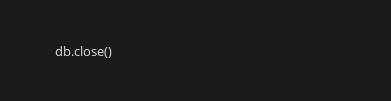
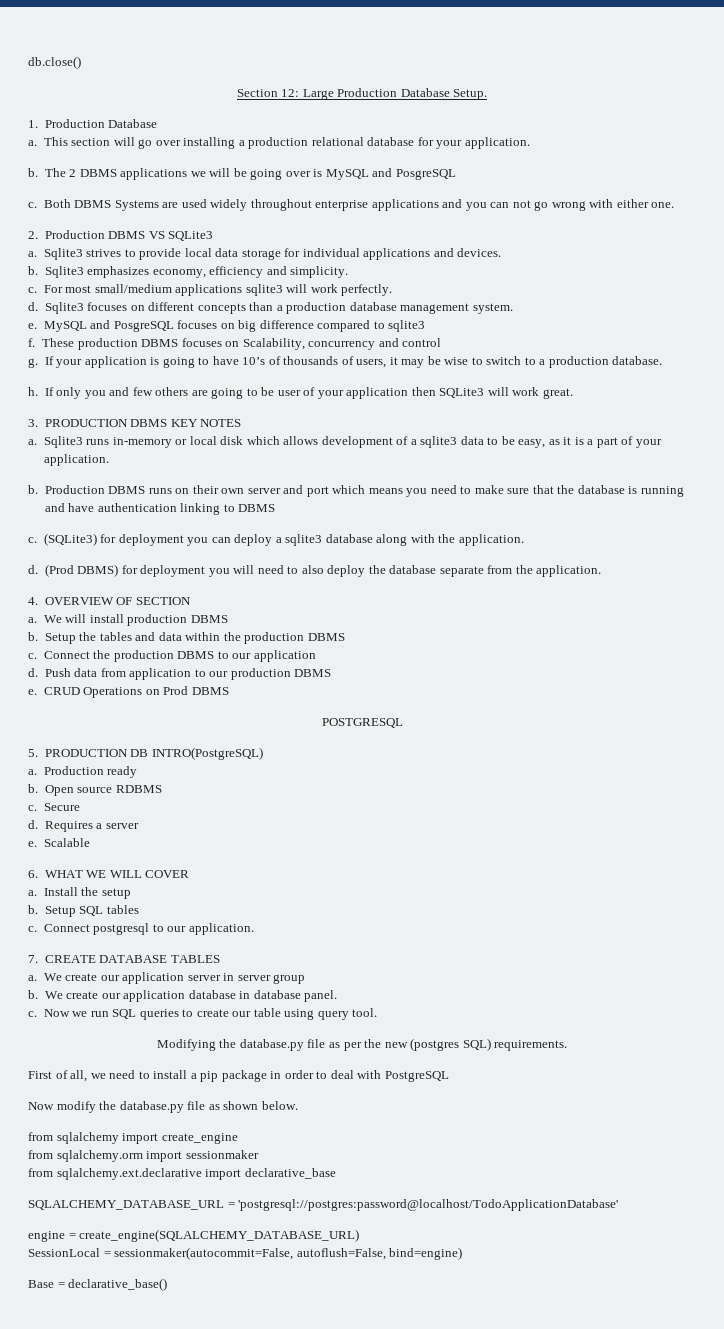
(112, 52) none -> [236,88,488,100] [28,119,158,128] [28,137,530,149] [28,168,456,180] [28,199,675,211] [28,230,214,241] [28,248,502,260] [28,266,349,278] [28,284,393,296] [28,302,513,314] [28,320,426,332] [28,338,442,350] [28,356,663,368] [28,387,573,399] [28,419,242,427] [28,436,662,448] [43,454,109,466] [28,485,684,497] [44,503,276,515] [28,533,524,546] [28,564,602,577] [28,597,191,605] [28,614,228,626] [28,632,345,644] [28,650,316,662] [28,668,332,680] [28,686,229,698] [321,718,403,728] [28,747,263,760] [28,766,138,778] [28,784,162,796] [28,803,80,811] [28,820,139,832] [28,838,90,847] [28,870,190,878] [28,887,131,899] [28,905,139,917] [28,923,254,935] [28,955,220,963] [28,972,306,984] [28,990,338,1002] [28,1008,378,1020] [156,1038,568,1051] [28,1070,449,1082] [28,1101,298,1113] [28,1132,238,1144] [28,1150,259,1162] [28,1168,336,1180] [28,1199,619,1211] [28,1229,360,1242] [28,1247,463,1260] [28,1278,168,1291] // Section 12: Large Production Database Setup. // 1. Production Database // a. This section will go over installing a production relational database for your application. // b. The 2 DBMS applications we will be going over is MySQL and PosgreSQL // c. Both DBMS Systems are used widely throughout enterprise applications and you can not go wrong with either one. // 2. Production DBMS VS SQLite3 // a. Sqlite3 strives to provide local data storage for individual applications and devices. // b. Sqlite3 emphasizes economy, efficiency and simplicity. // c. For most small/medium applications sqlite3 will work perfectly. // d. Sqlite3 focuses on different concepts than a production database management system. // e. MySQL and PosgreSQL focuses on big difference compared to sqlite3 // f. These production DBMS focuses on Scalability, concurrency and control // g. If your application is going to have 10’s of thousands of users, it may be wise to switch to a production database. // h. If only you and few others are going to be user of your application then SQLite3 will work great. // 3. PRODUCTION DBMS KEY NOTES // a. Sqlite3 runs in-memory or local disk which allows development of a sqlite3 data to be easy, as it is a part of your application. // b. Production DBMS runs on their own server and port which means you need to make sure that the database is running and have authentication linking to DBMS // c. (SQLite3) for deployment you can deploy a sqlite3 database along with the application. // d. (Prod DBMS) for deployment you will need to also deploy the database separate from the application. // 4. OVERVIEW OF SECTION // a. We will install production DBMS // b. Setup the tables and data within the production DBMS // c. Connect the production DBMS to our application // d. Push data from application to our production DBMS // e. CRUD Operations on Prod DBMS // POSTGRESQL // 5. PRODUCTION DB INTRO(PostgreSQL) // a. Production ready // b. Open source RDBMS // c. Secure // d. Requires a server // e. Scalable // 6. WHAT WE WILL COVER // a. Install the setup // b. Setup SQL tables // c. Connect postgresql to our application. // 7. CREATE DATABASE TABLES // a. We create our application server in server group // b. We create our application database in database panel. // c. Now we run SQL queries to create our table using query tool. // Modifying the database.py file as per the new (postgres SQL) requirements. // First of all, we need to install a pip package in order to deal with PostgreSQL // Now modify the database.py file as shown below. // from sqlalchemy import create_engine // from sqlalchemy.orm import sessionmaker // from sqlalchemy.ext.declarative import declarative_base // SQLALCHEMY_DATABASE_URL = 'postgresql://postgres:password@localhost/TodoApplicationDatabase' // engine = create_engine(SQLALCHEMY_DATABASE_URL) // SessionLocal = sessionmaker(autocommit=False, autoflush=False, bind=engine) // Base = declarative_base()

